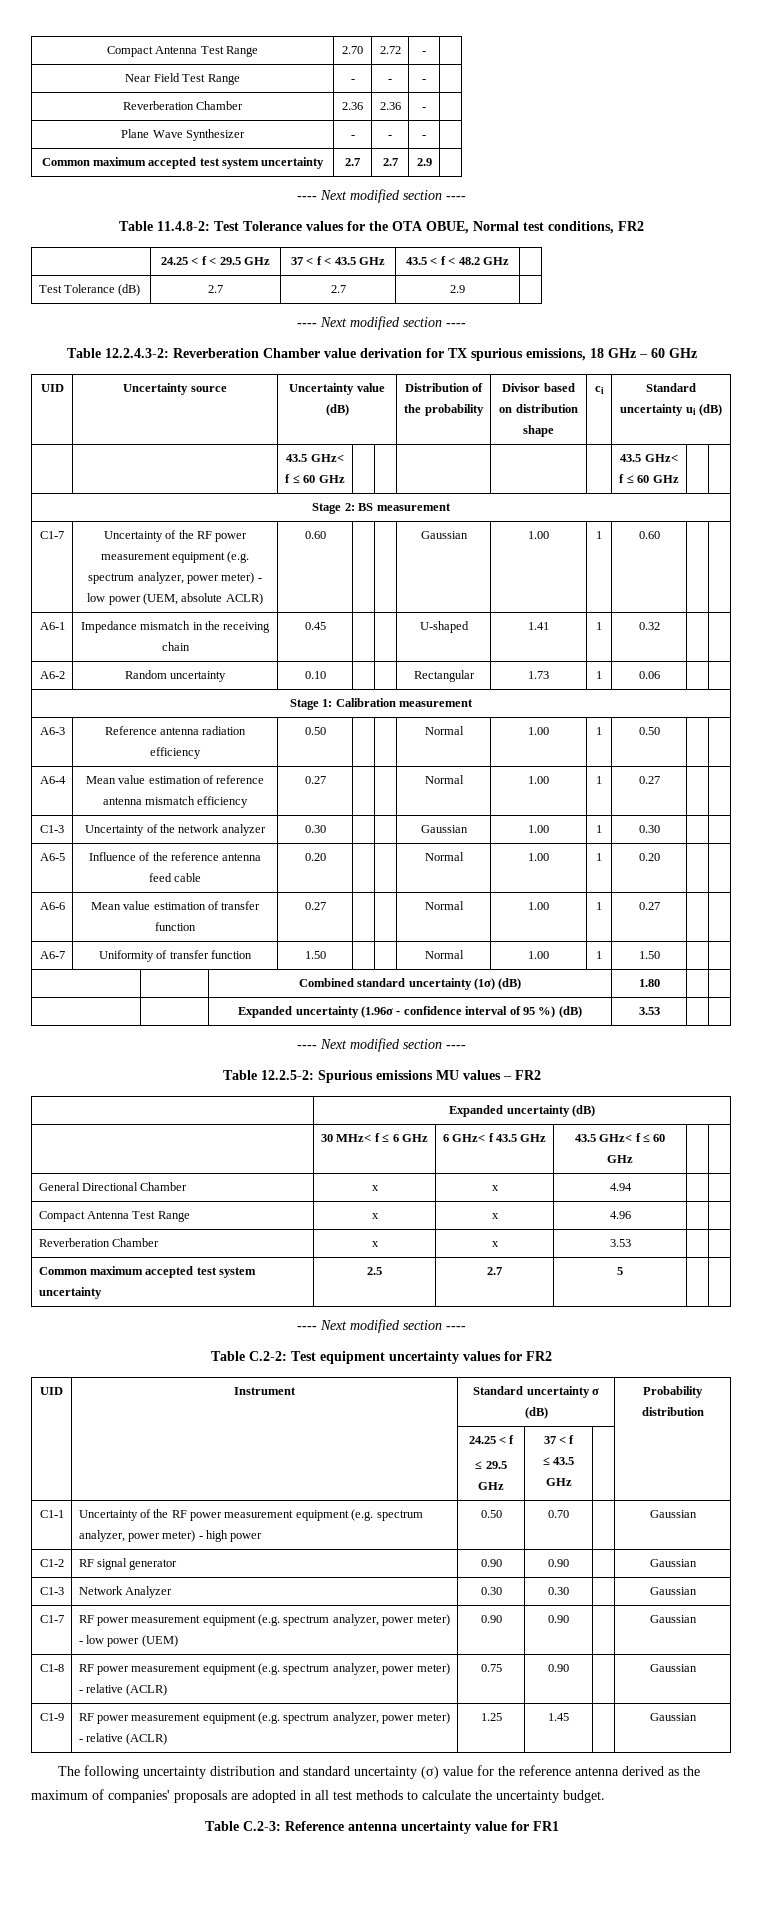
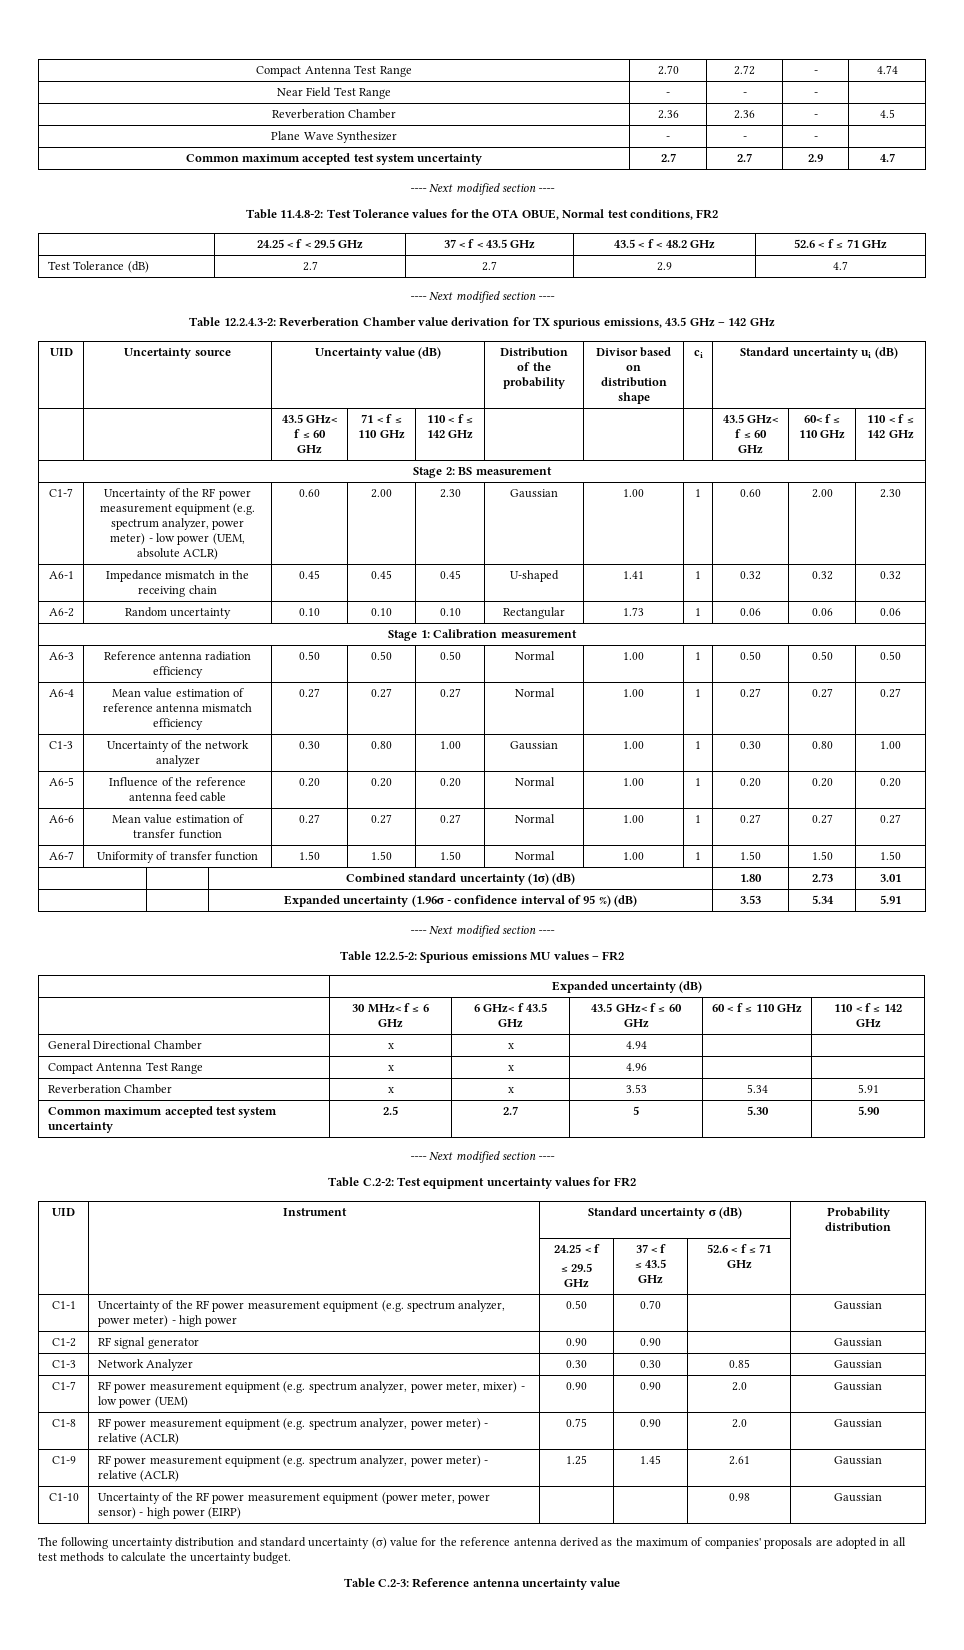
(426, 52) none -> [876,65,898,74] 4.74
(426, 108) none -> [879,109,895,118] 4.5
(432, 162) none -> [879,153,895,162] 4.7
(509, 261) none -> [794,239,887,249] 52.6 < f ≤ 71 GHz
(465, 289) none -> [833,261,848,270] 4.7
[589,348,604,358] 18 -> [665,317,687,326] 43.5
[650,348,665,358] 60 -> [728,318,747,326] 142
[620,454,678,462] [619,474,679,483] | | | | | 43.5 GHz< f ≤ 60 GHz | | -> [361,414,402,423] [358,430,405,439] [426,414,474,423] [426,430,474,439] [722,414,779,424] [735,429,767,438] [738,445,763,454] [803,414,841,423] [798,430,846,439] [867,414,914,423] [867,430,914,439] 71 < f ≤ 110 GHz | 110 < f ≤ 142 GHz | | | | 43.5 GHz< f ≤ 60 GHz | 60< f ≤ 110 GHz | 110 < f ≤ 142 GHz
(326, 535) | -> [371,489,392,498] [439,489,461,498] 2.00 | 2.30
(660, 535) | -> [811,489,833,498] [880,489,901,498] 2.00 | 2.30
(326, 626) | -> [371,570,392,579] [439,570,461,579] 0.45 | 0.45
(660, 626) | -> [811,571,833,580] [880,571,901,580] 0.32 | 0.32
(326, 675) | -> [371,608,392,616] [439,608,461,616] 0.10 | 0.10
(660, 675) | -> [811,608,833,616] [880,608,901,616] 0.06 | 0.06
(326, 731) | -> [371,651,392,660] [439,651,461,660] 0.50 | 0.50
(660, 731) | -> [811,651,833,660] [880,651,901,660] 0.50 | 0.50
[424,775,464,784] [528,776,549,784] [596,776,602,784] [638,776,660,784] | | Normal | 1.00 | 1 | 0.27 | | -> [371,688,392,698] [439,688,461,698] [514,688,555,697] [623,689,644,697] [695,689,701,697] [740,688,761,698] [811,688,833,698] [880,688,901,698] 0.27 | 0.27 | Normal | 1.00 | 1 | 0.27 | 0.27 | 0.27
(326, 829) | -> [371,741,392,749] [439,741,461,749] 0.80 | 1.00
(660, 829) | -> [811,741,833,749] [880,741,901,749] 0.80 | 1.00
(326, 857) | -> [371,778,392,787] [439,778,461,787] 0.20 | 0.20
(660, 857) | -> [811,778,833,787] [880,778,901,787] 0.20 | 0.20
[424,901,464,910] [528,902,549,910] [596,902,602,910] [638,902,660,910] | | Normal | 1.00 | 1 | 0.27 | | -> [371,814,392,824] [439,814,461,824] [514,814,555,823] [623,815,644,823] [695,815,701,823] [740,814,761,824] [811,814,833,824] [880,814,901,824] 0.27 | 0.27 | Normal | 1.00 | 1 | 0.27 | 0.27 | 0.27
(326, 955) | -> [371,851,392,860] [439,851,461,860] 1.50 | 1.50
(660, 955) | -> [811,851,833,860] [880,851,901,860] 1.50 | 1.50
(660, 983) | -> [811,873,833,882] [880,874,901,882] 2.73 | 3.01
(660, 1011) | -> [811,895,834,904] [880,895,901,904] 5.34 | 5.91
(633, 1159) | -> [712,1003,802,1013] [834,1003,902,1012] [855,1019,881,1028] 60 < f ≤ 110 GHz | 110 < f ≤ 142 GHz
(631, 1243) | -> [746,1084,768,1093] [857,1084,879,1093] 5.34 | 5.91
(623, 1271) | -> [746,1106,769,1115] [857,1106,880,1115] 5.30 | 5.90
(572, 1482) none -> [706,1244,772,1253] [726,1260,752,1269] 52.6 < f ≤ 71 GHz
(569, 1591) none -> [728,1359,750,1368] 0.85
[416,1614,450,1626] meter) -> [445,1381,518,1393] meter, mixer)
(569, 1619) none -> [731,1382,747,1391] 2.0
(569, 1668) none -> [731,1419,747,1428] 2.0
(569, 1717) none -> [728,1456,750,1465] [834,1456,882,1465] [48,1493,79,1501] [97,1492,491,1504] [97,1507,242,1519] [728,1493,750,1501] 2.61 | Gaussian // C1-10 | Uncertainty of the RF power measurement equipment (power meter, power sensor) - high power (EIRP) | | | 0.98
[510,1821,559,1831] for FR1 -> (621, 1582) none

